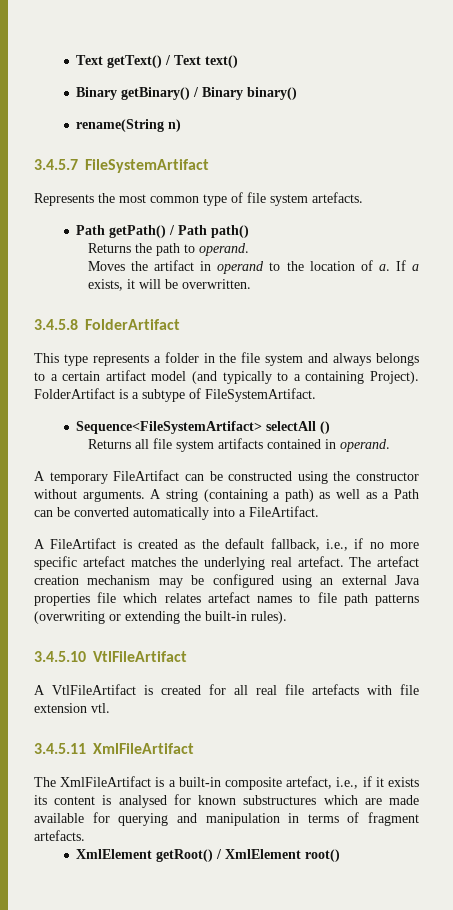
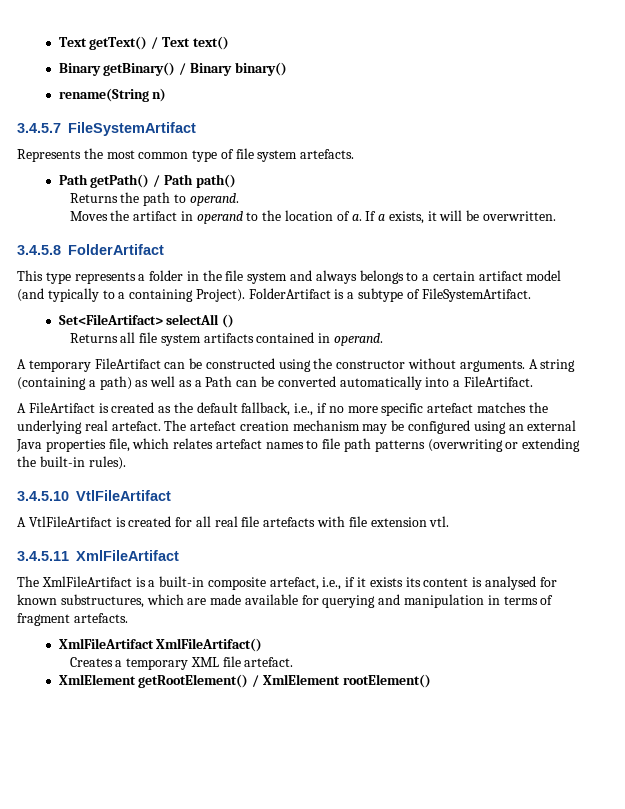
[76,421,263,434] Sequence<FileSystemArtifact> -> [58,314,163,325] Set<FileArtifact>
[97,592,117,603] file -> [108,438,130,452] file,
[243,795,317,805] substructures -> [60,594,144,608] substructures,
[76,849,214,862] // XmlElement getRoot() -> [58,638,263,652] [69,656,294,670] [58,674,249,688] // XmlFileArtifact XmlFileArtifact() // Creates a temporary XML file artefact. // XmlElement getRootElement()
[305,849,341,862] root() -> [342,674,431,688] rootElement()

